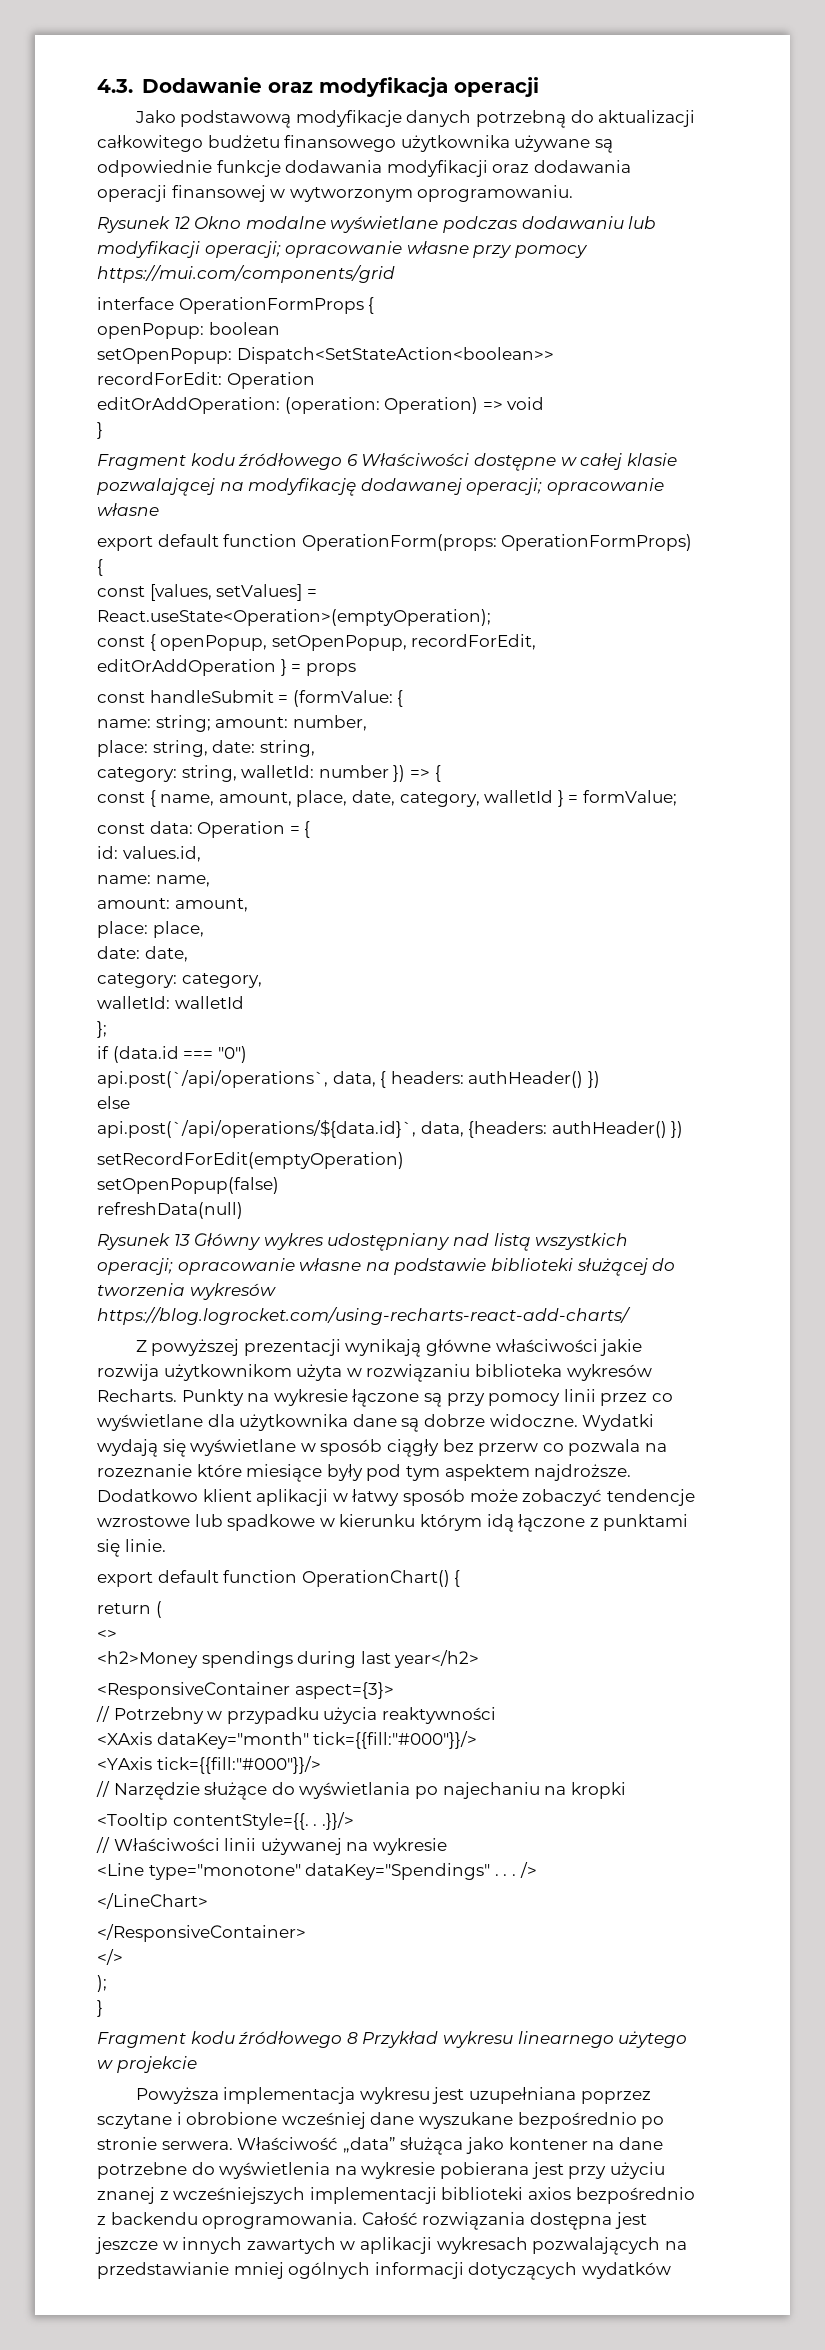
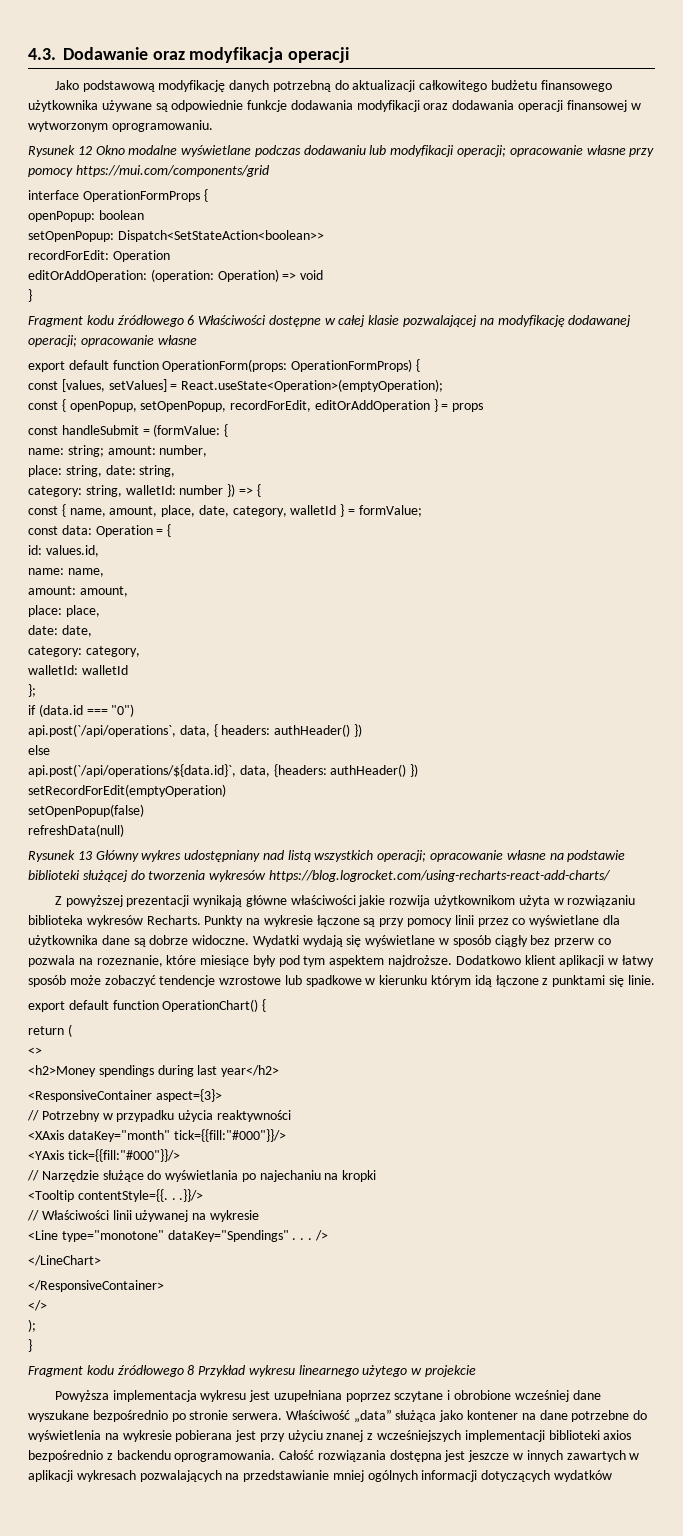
[295,110,402,127] modyfikacje -> [158,80,226,92] modyfikację
[97,1464,192,1477] rozeznanie -> [96,955,163,967] rozeznanie,

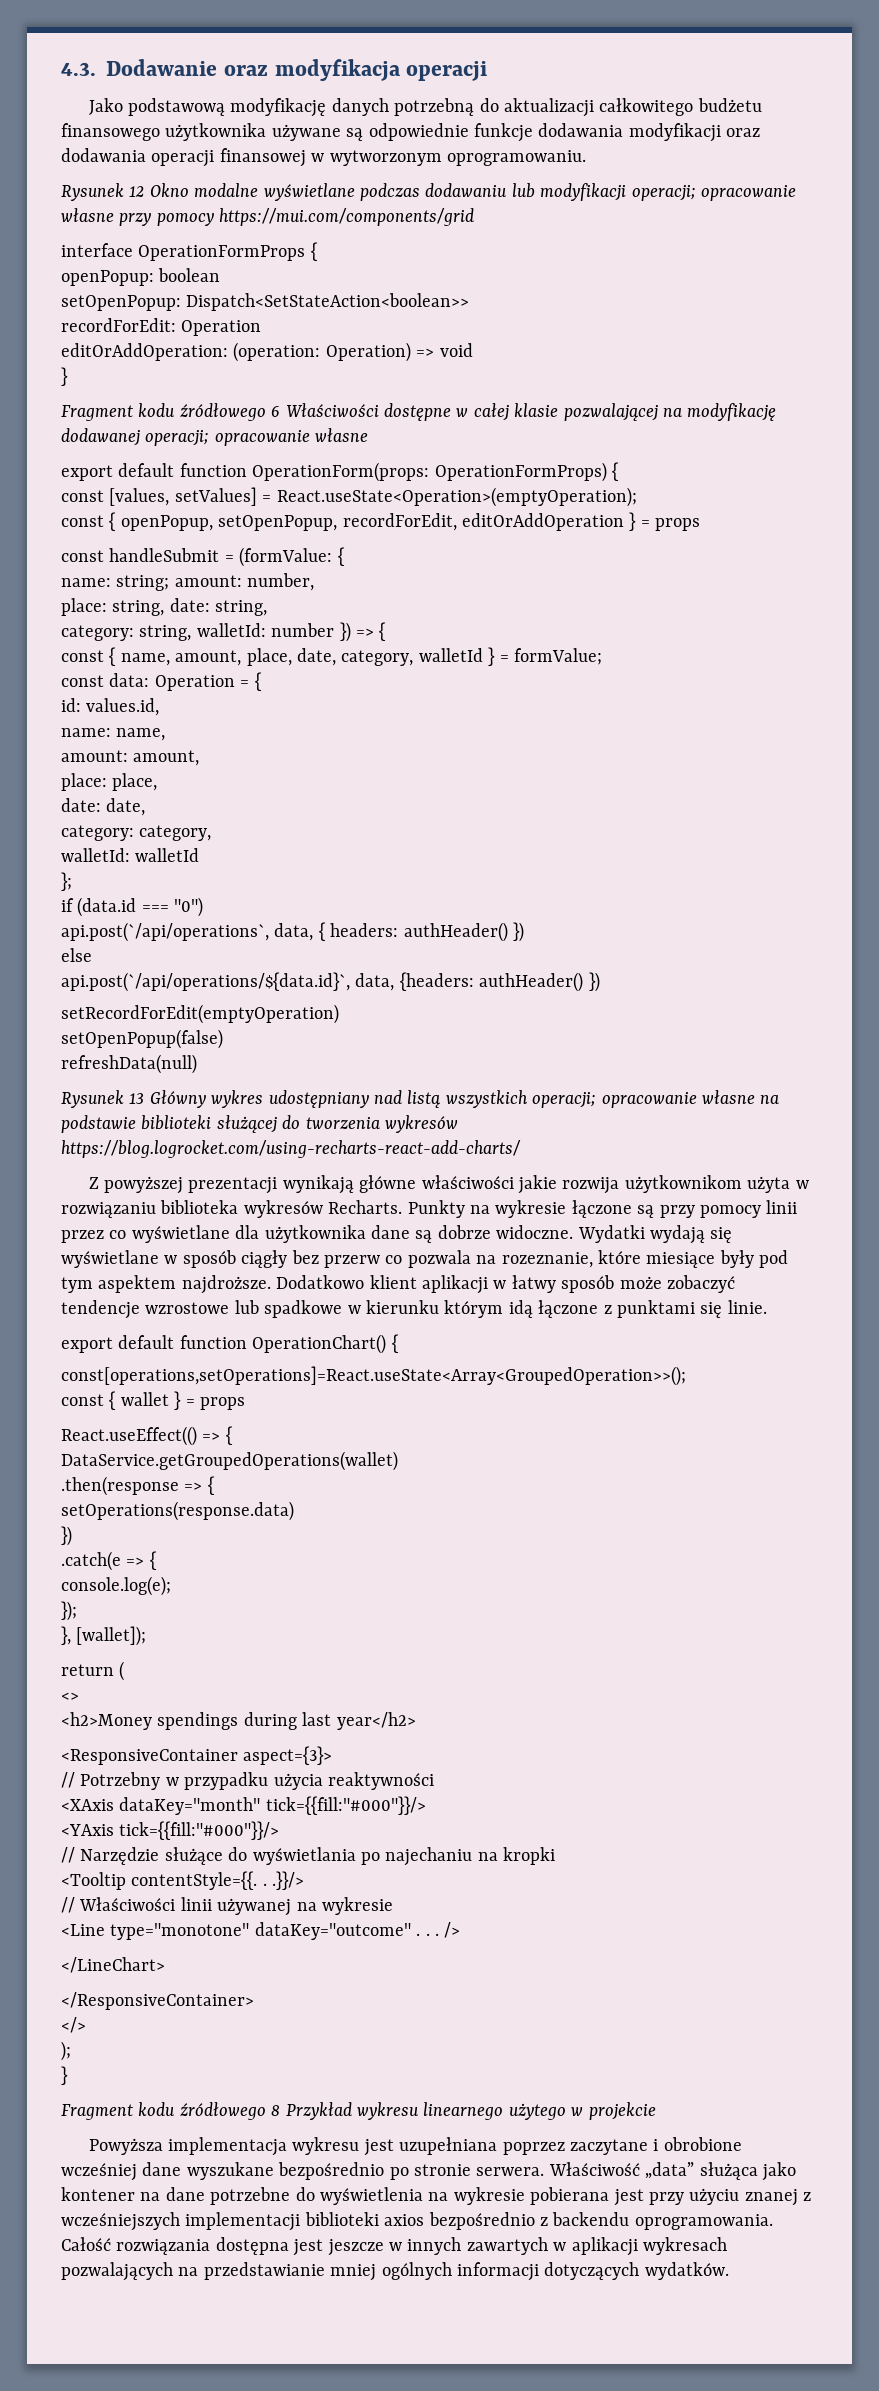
(267, 1005) none -> [61,1366,686,1386] [61,1391,246,1410] [61,1426,233,1446] [61,1451,398,1471] [61,1476,215,1496] [61,1501,294,1521] [61,1526,72,1546] [61,1551,157,1571] [61,1576,171,1596] [61,1601,77,1621] [61,1626,147,1646] // const[operations,setOperations]=React.useState<Array<GroupedOperation>>(); // const { wallet } = props // React.useEffect(() => { // DataService.getGroupedOperations(wallet) // .then(response => { // setOperations(response.data) // }) // .catch(e => { // console.log(e); // }); // }, [wallet]);
[167,1230,289,1242] dataKey="Spendings" -> [254,1922,411,1940] dataKey="outcome"
[394,1391,444,1402] sczytane -> [570,2139,649,2155] zaczytane
[554,1470,613,1482] wydatków -> [644,2262,729,2280] wydatków.

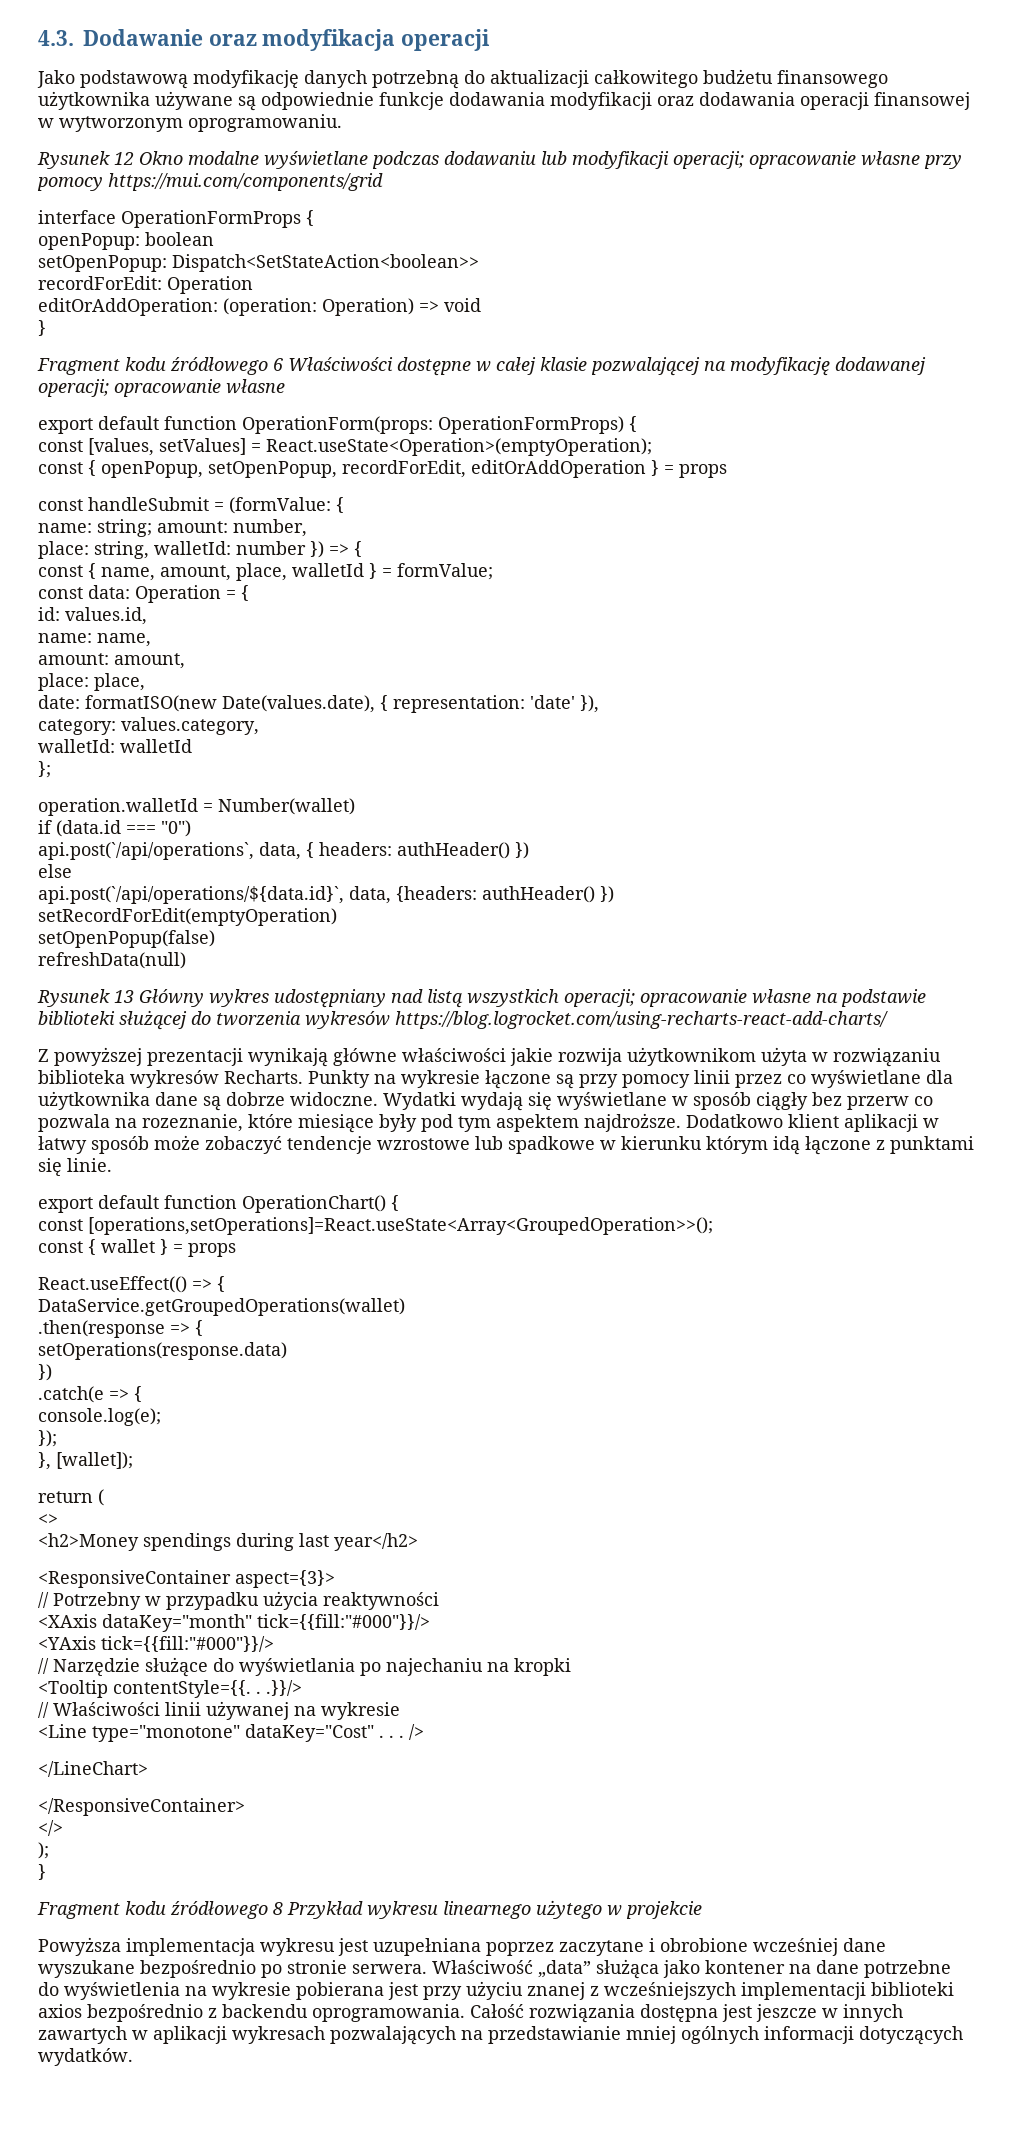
[169,598,268,616] [61,625,192,641] date: string, // category: string, -> (149, 550) none
[297,648,414,666] date, category, -> (287, 572) none
[106,798,146,816] [61,825,212,841] date, // category: category, -> [85,695,599,713] [38,717,259,735] formatISO(new Date(values.date), { representation: 'date' }), // category: values.category,
(72, 881) none -> [38,798,355,816] // operation.walletId = Number(wallet)
[61,1366,686,1386] const[operations,setOperations]=React.useState<Array<GroupedOperation>>(); -> [38,1217,713,1235] const [operations,setOperations]=React.useState<Array<GroupedOperation>>();
[254,1922,411,1940] dataKey="outcome" -> [245,1724,374,1742] dataKey="Cost"

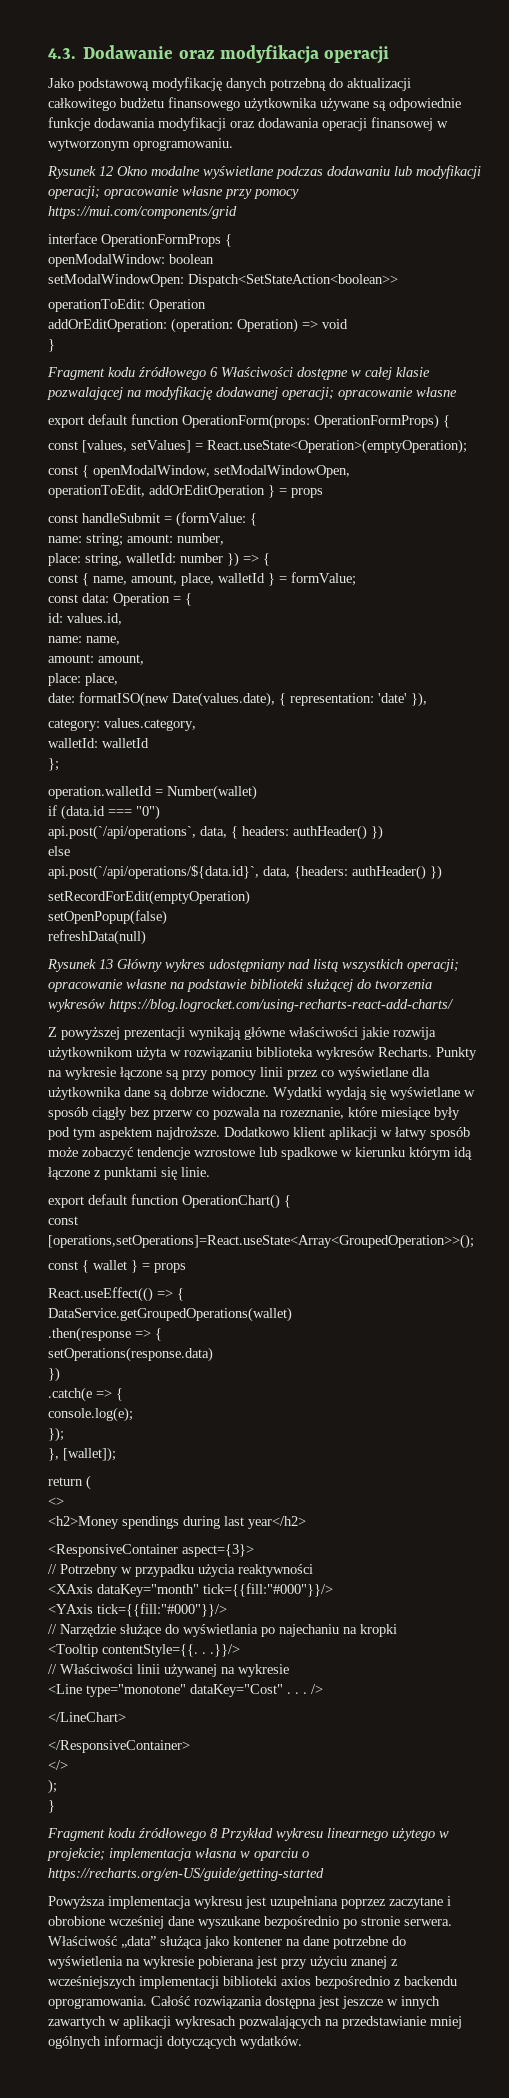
[38,233,140,250] openPopup: -> [48,254,165,267] openModalWindow:
[38,255,167,272] setOpenPopup: -> [48,274,184,287] setModalWindowOpen:
[38,276,162,290] recordForEdit: -> [48,299,145,312] operationToEdit:
[38,298,218,316] editOrAddOperation: -> [48,319,167,332] addOrEditOperation:
[101,460,646,478] openPopup, setOpenPopup, recordForEdit, editOrAddOperation -> [93,465,350,478] [48,485,265,498] openModalWindow, setModalWindowOpen, // operationToEdit, addOrEditOperation
[626,1901,702,1919] projekcie -> [47,1848,309,1861] [48,1868,324,1881] projekcie; implementacja własna w oparciu o https://recharts.org/en-US/guide/getting-started

